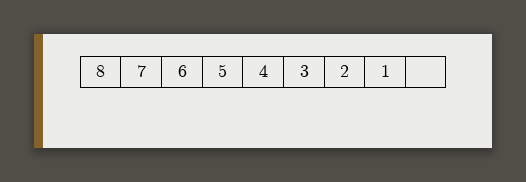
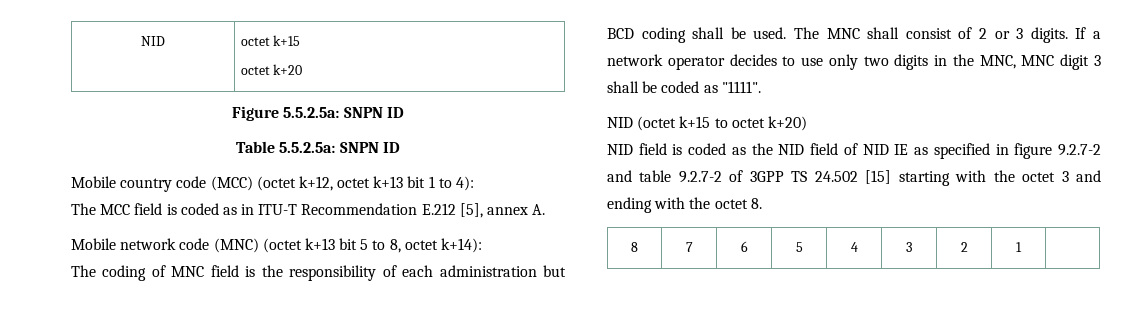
(96, 71) none -> [141,36,165,46] [240,35,301,46] [240,64,303,75] [232,106,404,121] [236,141,400,153] [71,176,475,192] [71,203,546,218] [71,238,483,253] [71,265,566,281] [607,27,1102,43] [607,54,1101,70] [607,81,761,93] [607,116,807,131] [607,143,1101,159] [607,170,1101,186] [607,197,762,213] NID | octet k+15 // octet k+20 // Figure 5.5.2.5a: SNPN ID // Table 5.5.2.5a: SNPN ID // Mobile country code (MCC) (octet k+12, octet k+13 bit 1 to 4): // The MCC field is coded as in ITU-T Recommendation E.212 [5], annex A. // Mobile network code (MNC) (octet k+13 bit 5 to 8, octet k+14): // The coding of MNC field is the responsibility of each administration but BCD coding shall be used. The MNC shall consist of 2 or 3 digits. If a network operator decides to use only two digits in the MNC, MNC digit 3 shall be coded as "1111". // NID (octet k+15 to octet k+20) // NID field is coded as the NID field of NID IE as specified in figure 9.2.7-2 and table 9.2.7-2 of 3GPP TS 24.502 [15] starting with the octet 3 and ending with the octet 8. //

